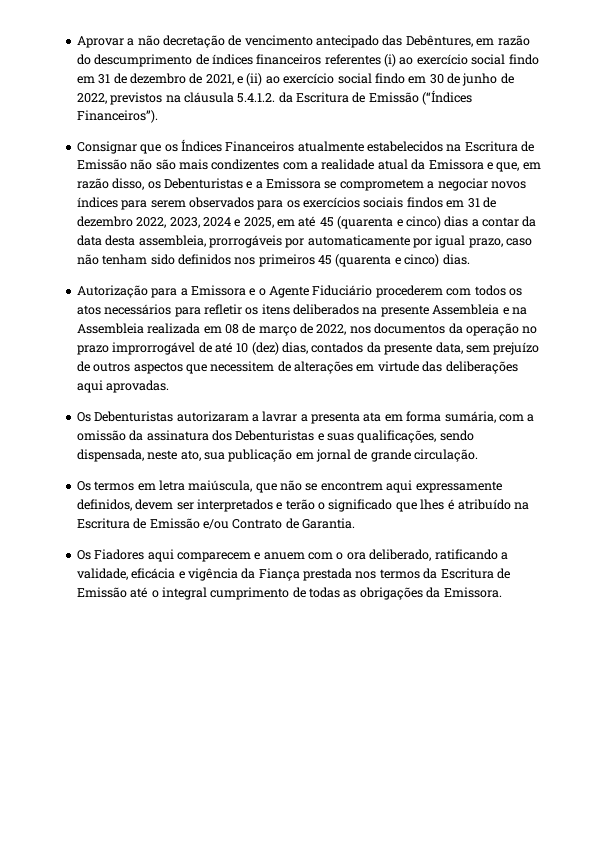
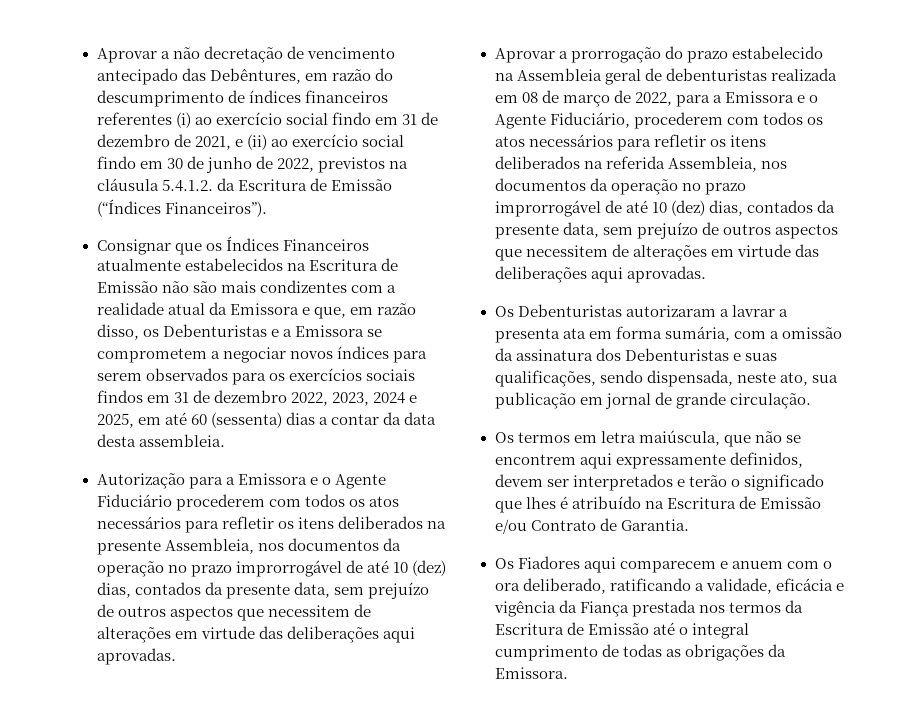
[319,216,441,229] 45 (quarenta e cinco) -> [190,412,282,428] 60 (sessenta)
[138,235,533,248] [76,254,470,267] assembleia, prorrogáveis por automaticamente por igual prazo, caso não tenham sido definidos nos primeiros 45 (quarenta e cinco) dias. -> [138,434,225,447] assembleia.
[432,304,527,315] [76,323,144,334] Assembleia e na Assembleia -> [164,538,401,554] [96,560,446,577] [96,582,429,599] [96,604,371,621] [96,626,415,643] [96,648,176,665] [494,46,823,63] [494,68,767,85] Assembleia, nos documentos da operação no prazo improrrogável de até 10 (dez) dias, contados da presente data, sem prejuízo de outros aspectos que necessitem de alterações em virtude das deliberações aqui aprovadas. // Aprovar a prorrogação do prazo estabelecido na Assembleia geral de debenturistas
(347, 329) none -> [675,91,818,107] [494,112,823,129] [494,134,766,151] [494,156,757,172] para a Emissora e o Agente Fiduciário, procederem com todos os atos necessários para refletir os itens deliberados na referida Assembleia,

